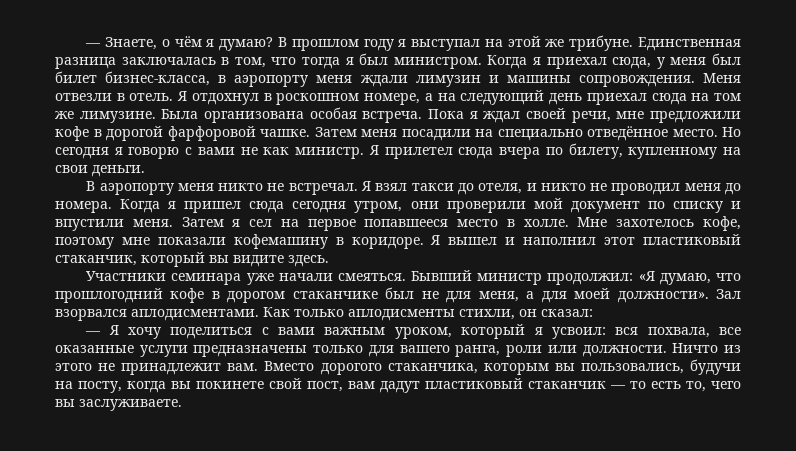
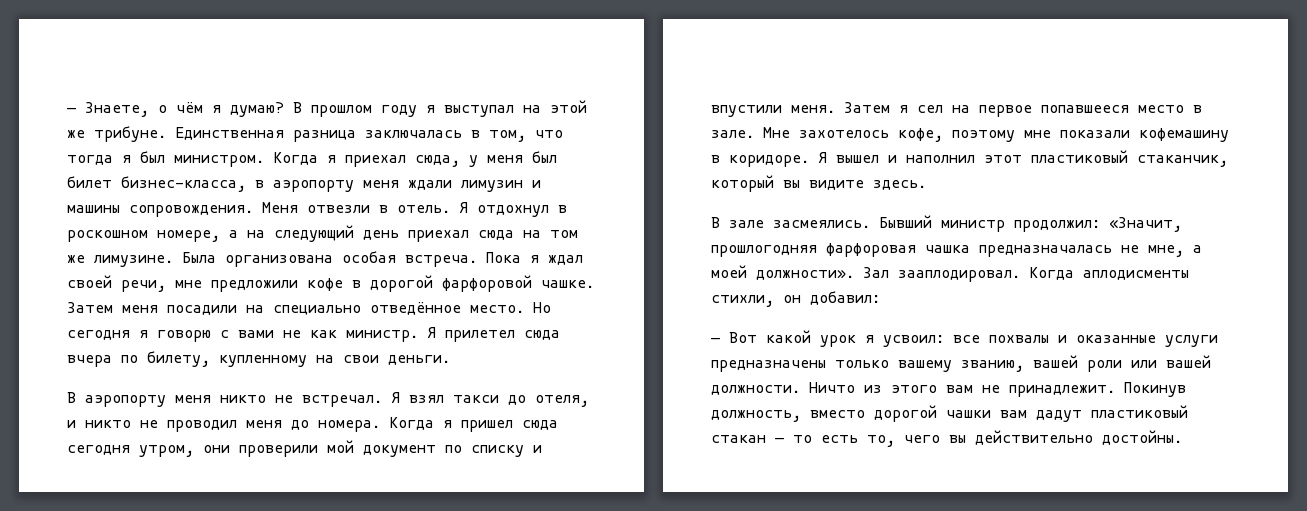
[523,219,569,227] холле. -> [711,130,754,139] зале.
[86,270,741,285] [55,287,741,303] [55,307,344,321] Участники семинара уже начали смеяться. Бывший министр продолжил: «Я думаю, что прошлогодний кофе в дорогом стаканчике был не для меня, а для моей должности». Зал взорвался аплодисментами. Как только -> [711,215,1182,232] [711,243,1202,257] [711,265,1074,282] В зале засмеялись. Бывший министр продолжил: «Значит, прошлогодняя фарфоровая чашка предназначалась не мне, а моей должности». Зал зааплодировал. Когда
[541,309,593,317] [85,324,741,339] сказал: // — Я хочу поделиться с вами важным уроком, который я усвоил: вся похвала, все -> [810,291,880,305] [711,330,1067,347] добавил: // — Вот какой урок я усвоил: все похвалы и
[368,345,501,357] для вашего ранга, -> [898,355,1078,372] вашему званию, вашей
(577, 349) none -> [1166,355,1211,368] вашей
[98,359,742,375] [55,378,343,393] не принадлежит вам. Вместо дорогого стаканчика, которым вы пользовались, будучи на посту, когда вы покинете свой пост, -> [946,382,1186,397] [711,405,991,422] вам не принадлежит. Покинув должность, вместо дорогой чашки
[528,381,606,389] стаканчик -> [711,435,766,443] стакан
[79,399,182,411] заслуживаете. -> [975,430,1182,445] действительно достойны.

